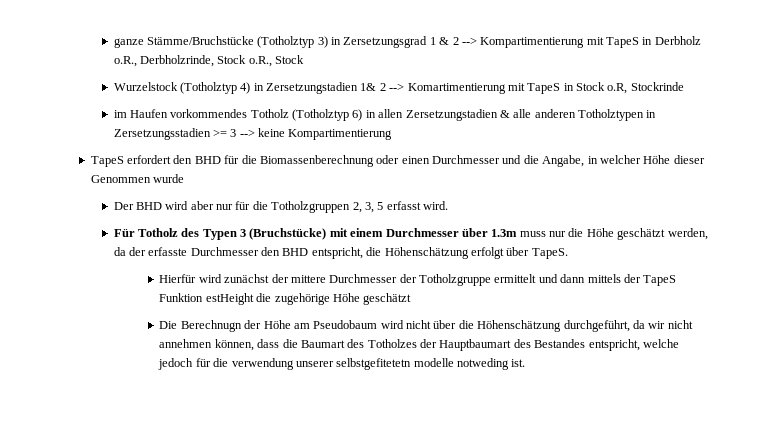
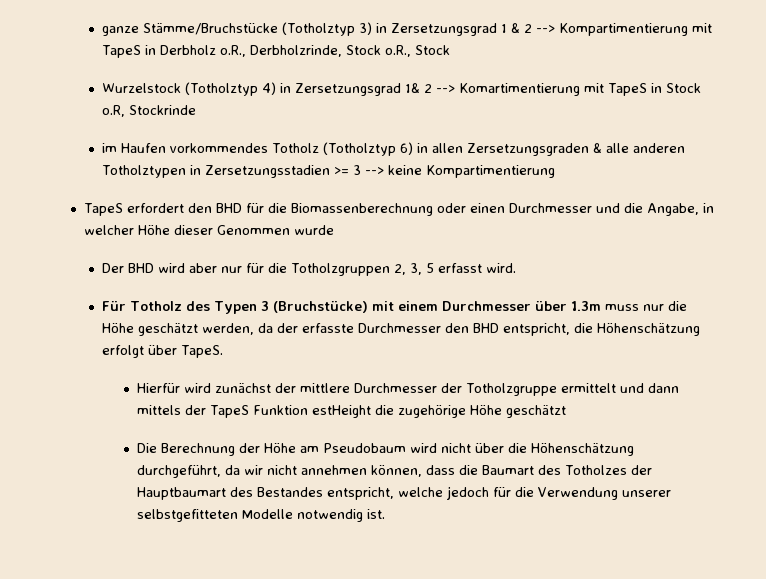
[266,82,359,94] Zersetzungstadien -> [295,83,402,96] Zersetzungsgrad
[405,109,498,121] Zersetzungstadien -> [466,143,589,156] Zersetzungsgraden
[290,275,326,283] mittere -> [300,383,351,393] mittlere
[180,320,242,332] Berechnugn -> [161,443,236,456] Berechnung
[231,358,510,370] verwendung unserer selbstgefitetetn modelle notweding -> [538,487,672,500] [137,509,364,522] Verwendung unserer selbstgefitteten Modelle notwendig

